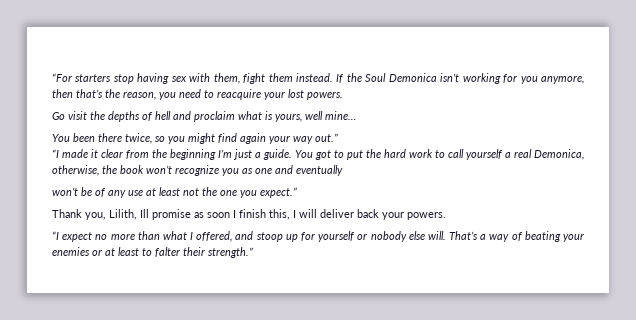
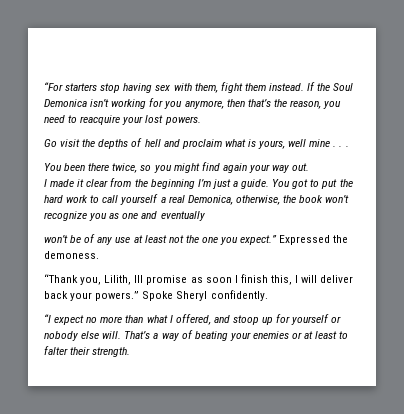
[325,111,356,120] mine… -> [309,139,349,147] mine . . .
[315,133,338,142] [52,149,59,158] out.” // “I -> [292,163,310,171] [44,179,47,187] out. // I
[52,209,82,218] // Thank -> [279,235,349,245] [44,251,99,259] [44,274,78,283] Expressed the demoness. // “Thank
[407,212,446,220] powers. -> [95,290,268,301] powers.” Spoke Sheryl confidently.
[208,247,253,258] strength.” -> [92,347,131,357] strength.

